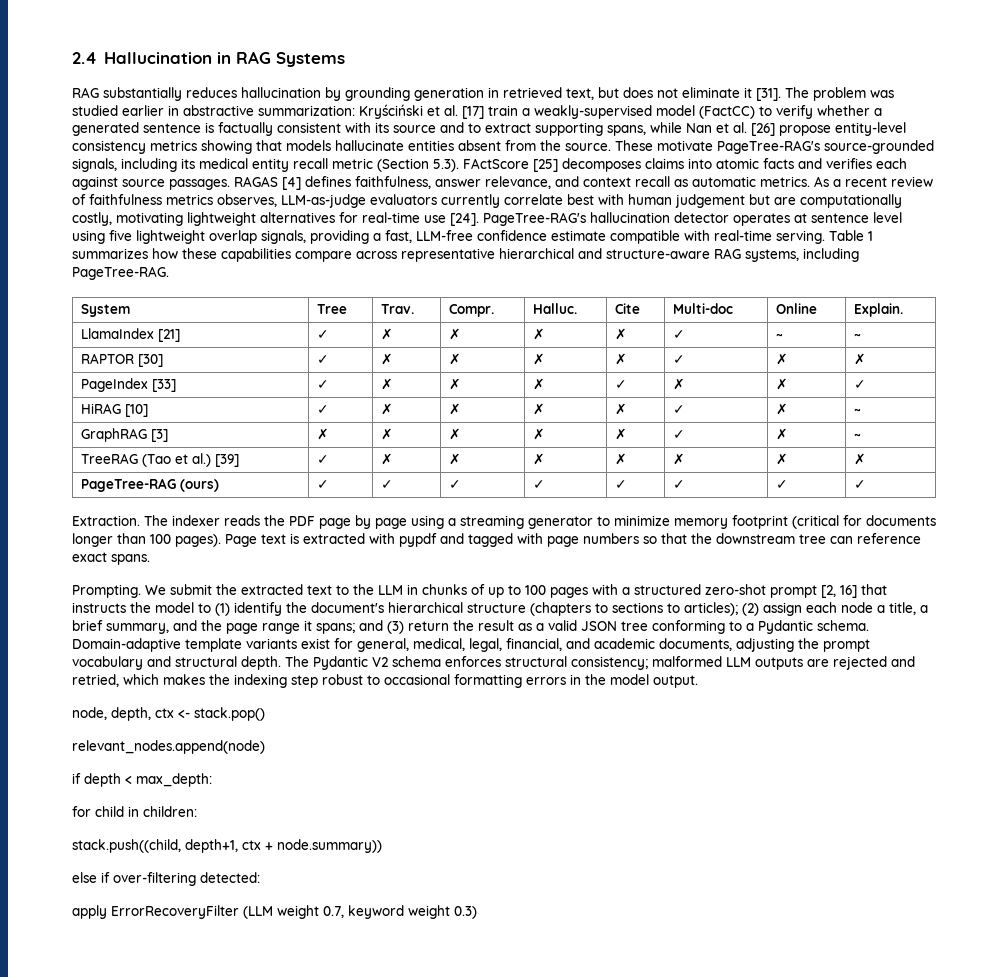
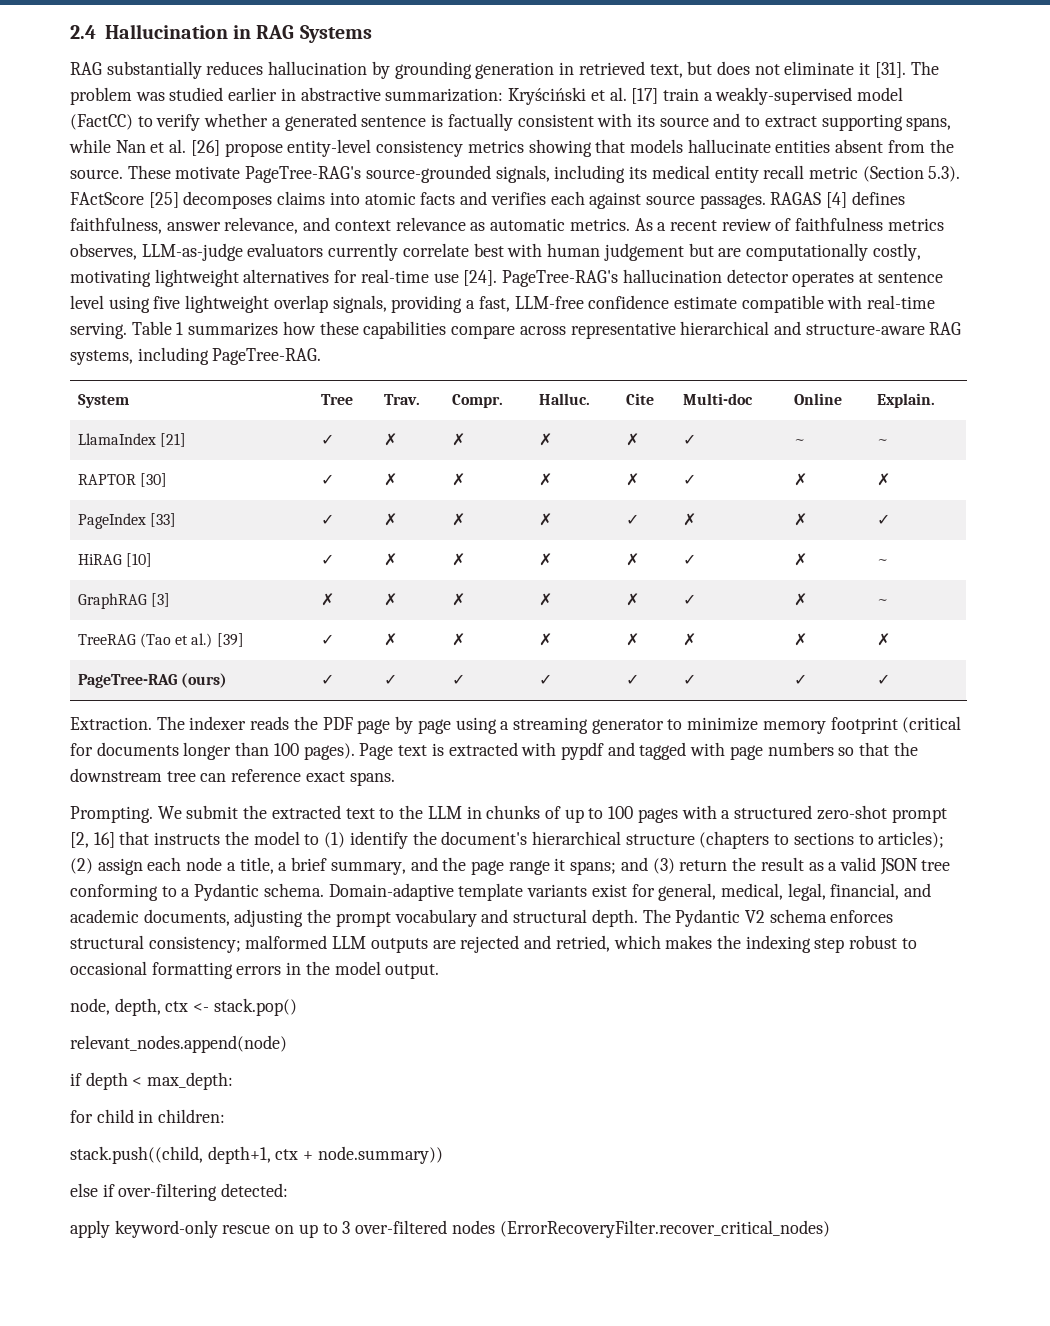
[635,176,670,187] recall -> [395,217,466,231] relevance
[111,905,477,919] ErrorRecoveryFilter (LLM weight 0.7, keyword weight 0.3) -> [114,1220,830,1238] keyword-only rescue on up to 3 over-filtered nodes (ErrorRecoveryFilter.recover_critical_nodes)

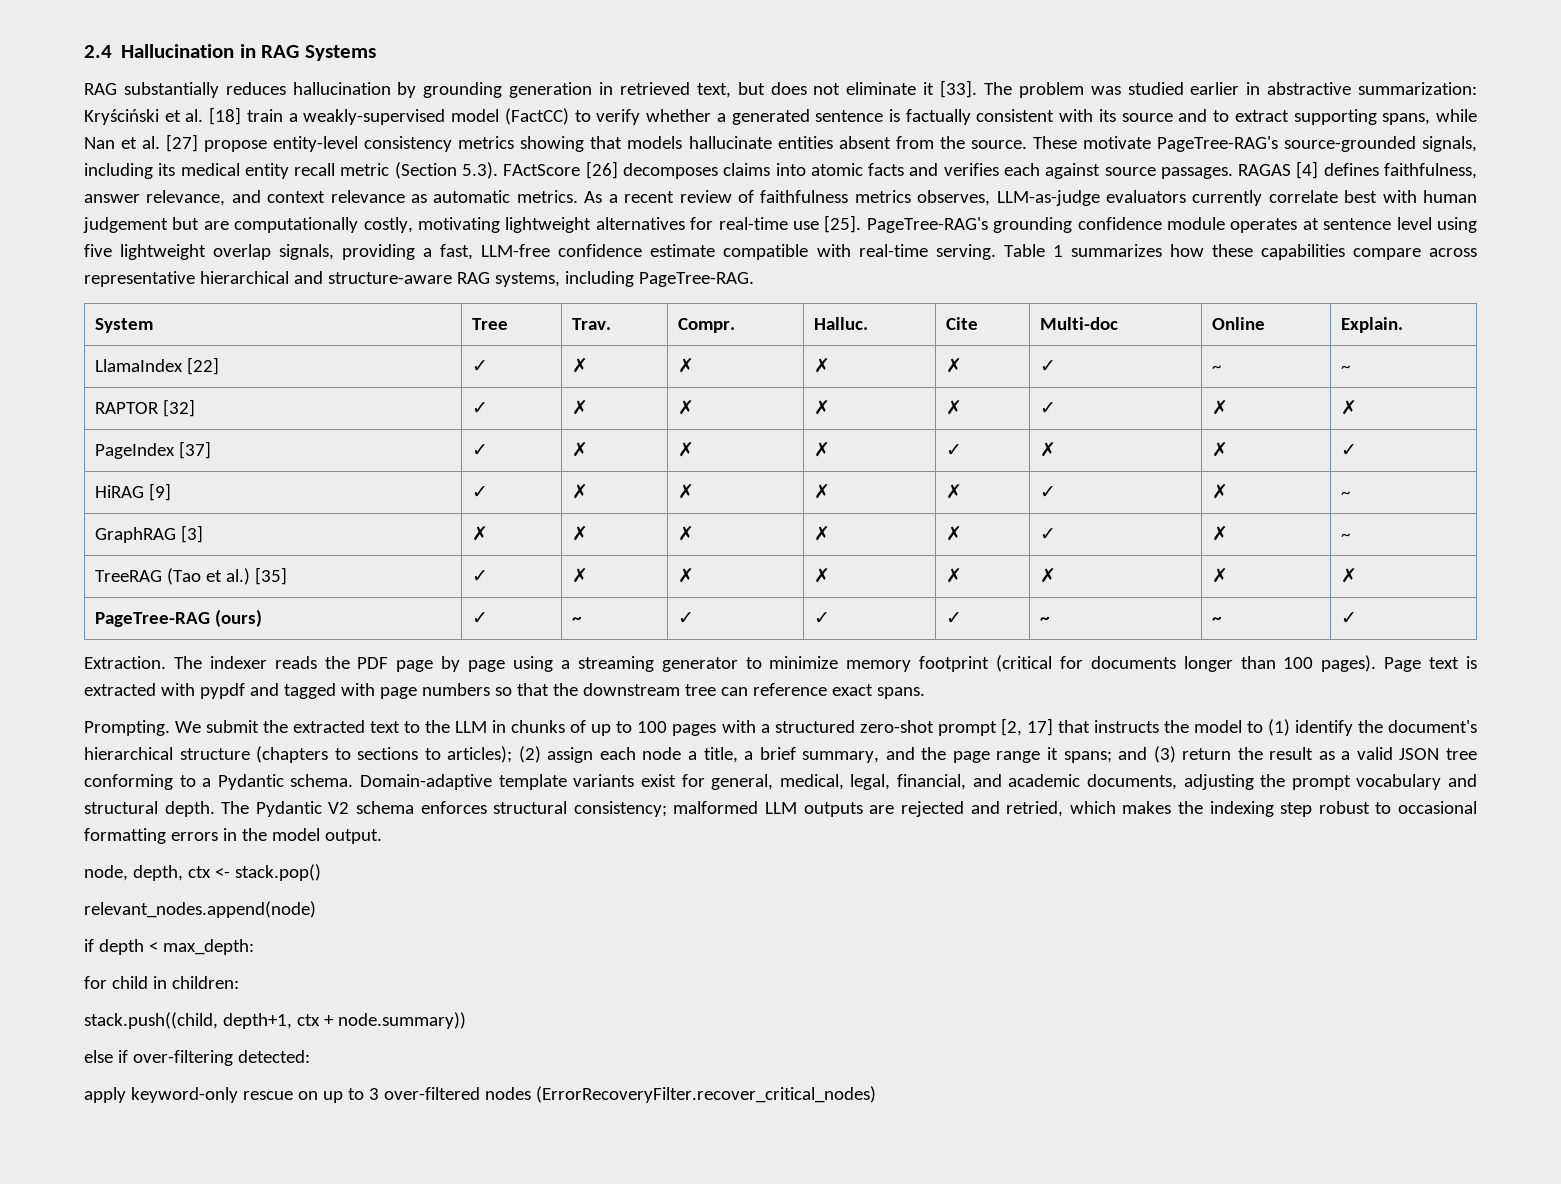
[874,62,906,78] [31]. -> [940,80,978,98] [33].
[631,88,659,104] [17] -> [209,107,242,125] [18]
[190,140,220,156] [26] -> [166,134,199,152] [27]
[148,192,179,208] [25] -> [585,161,618,179] [26]
[463,269,789,287] [24]. PageTree-RAG's hallucination detector -> [824,215,1225,233] [25]. PageTree-RAG's grounding confidence module
[159,433,186,447] [21] -> [186,357,219,375] [22]
[139,473,167,487] [30] -> [162,399,195,417] [32]
[149,513,176,527] [33] -> [178,441,211,459] [37]
[125,553,152,567] [10] -> [148,483,171,501] [9]
[216,633,244,647] [39] -> [254,567,287,585] [35]
[383,674,397,685] [451,674,465,685] [538,674,552,685] [625,674,639,685] [682,674,696,685] [793,674,807,685] ✓ | ✓ | ✓ | ✓ | ✓ | ✓ -> [571,617,582,624] [677,612,694,624] [813,612,830,624] [945,612,962,624] [1039,617,1050,624] [1211,617,1222,624] ~ | ✓ | ✓ | ✓ | ~ | ~
[93,832,115,848] 16] -> [1026,718,1053,736] 17]

